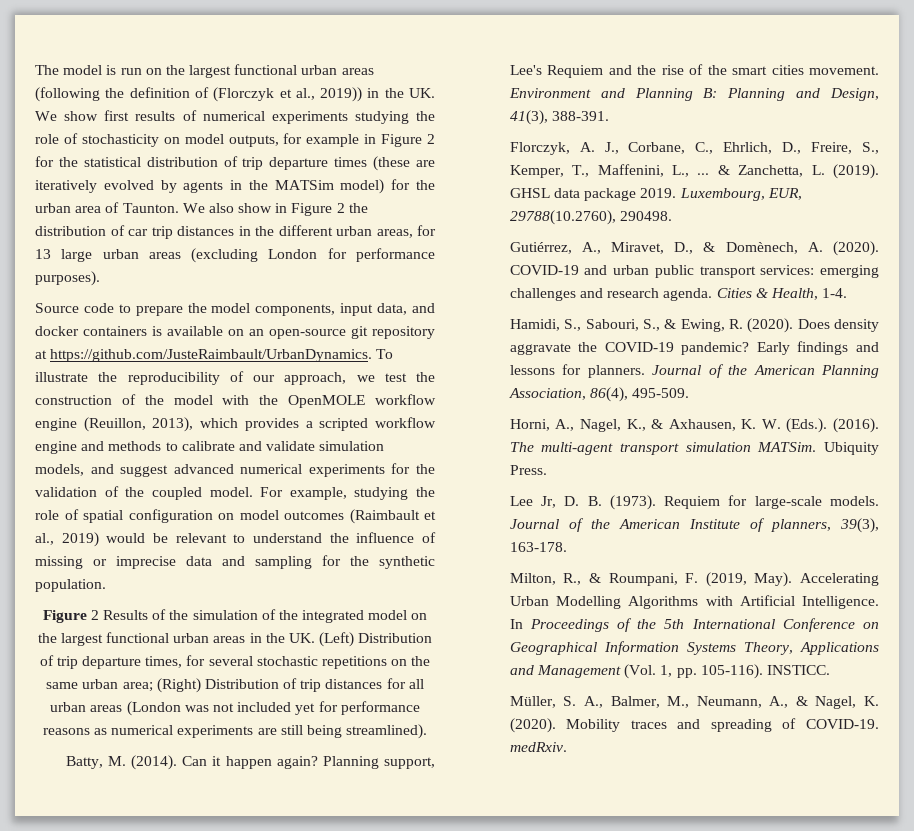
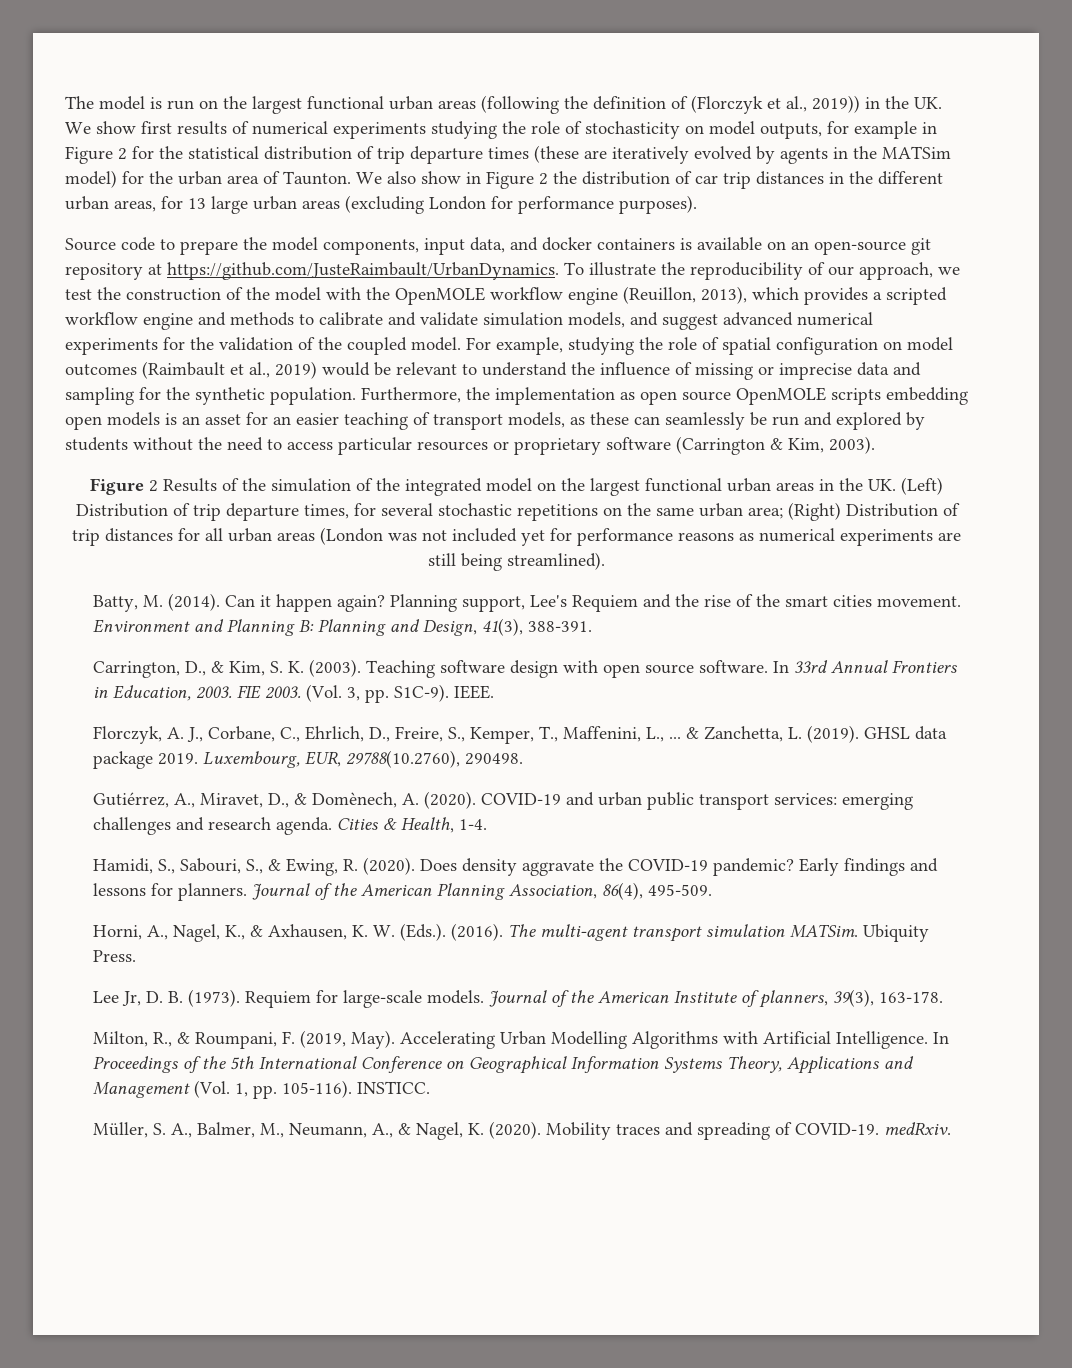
(106, 585) none -> [361,387,968,405] [65,412,925,430] [65,436,875,455] Furthermore, the implementation as open source OpenMOLE scripts embedding open models is an asset for an easier teaching of transport models, as these can seamlessly be run and explored by students without the need to access particular resources or proprietary software (Carrington & Kim, 2003).
(609, 116) none -> [93,659,958,678] [93,684,495,703] // Carrington, D., & Kim, S. K. (2003). Teaching software design with open source software. In 33rd Annual Frontiers in Education, 2003. FIE 2003. (Vol. 3, pp. S1C-9). IEEE.

